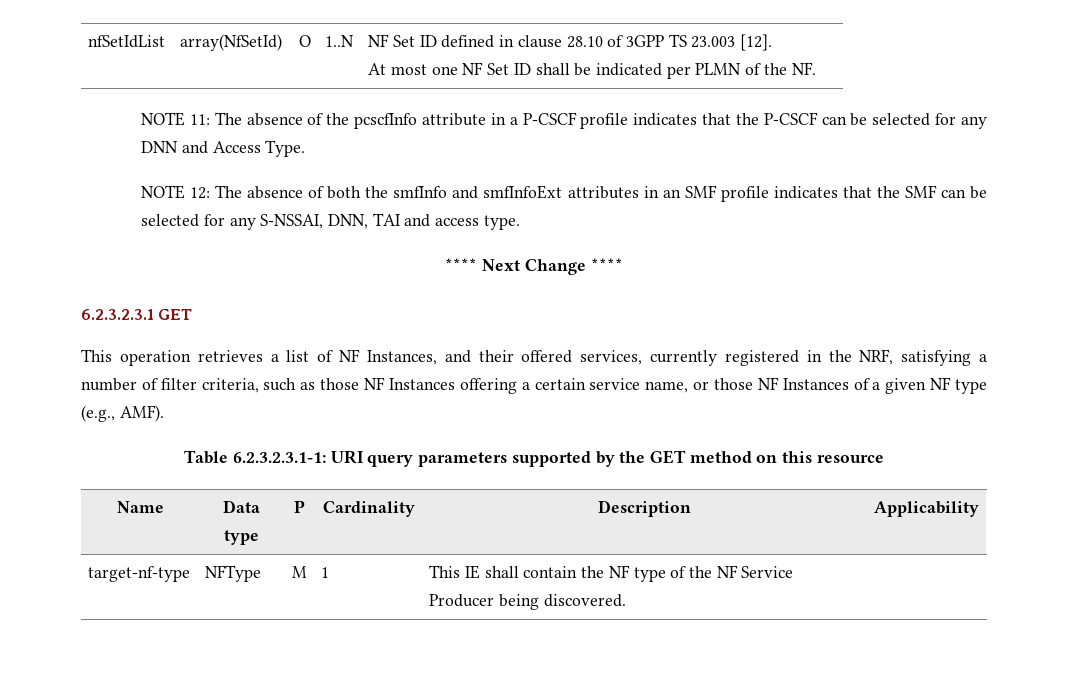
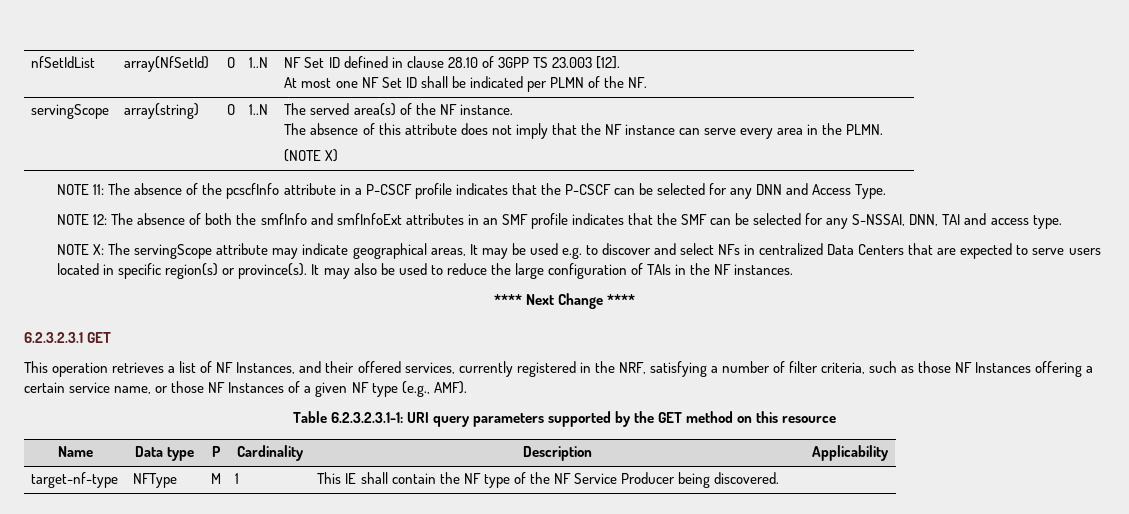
(816, 68) none -> [31,104,110,119] [124,103,200,119] [226,104,235,115] [249,104,269,115] [284,103,513,116] [284,123,884,139] [284,149,339,162] // servingScope | array(string) | O | 1..N | The served area(s) of the NF instance. // The absence of this attribute does not imply that the NF instance can serve every area in the PLMN. // (NOTE X)
(520, 222) none -> [57,243,1101,259] [57,263,794,279] // NOTE X: The servingScope attribute may indicate geographical areas, It may be used e.g. to discover and select NFs in centralized Data Centers that are expected to serve users located in specific region(s) or province(s). It may also be used to reduce the large configuration of TAIs in the NF instances.

